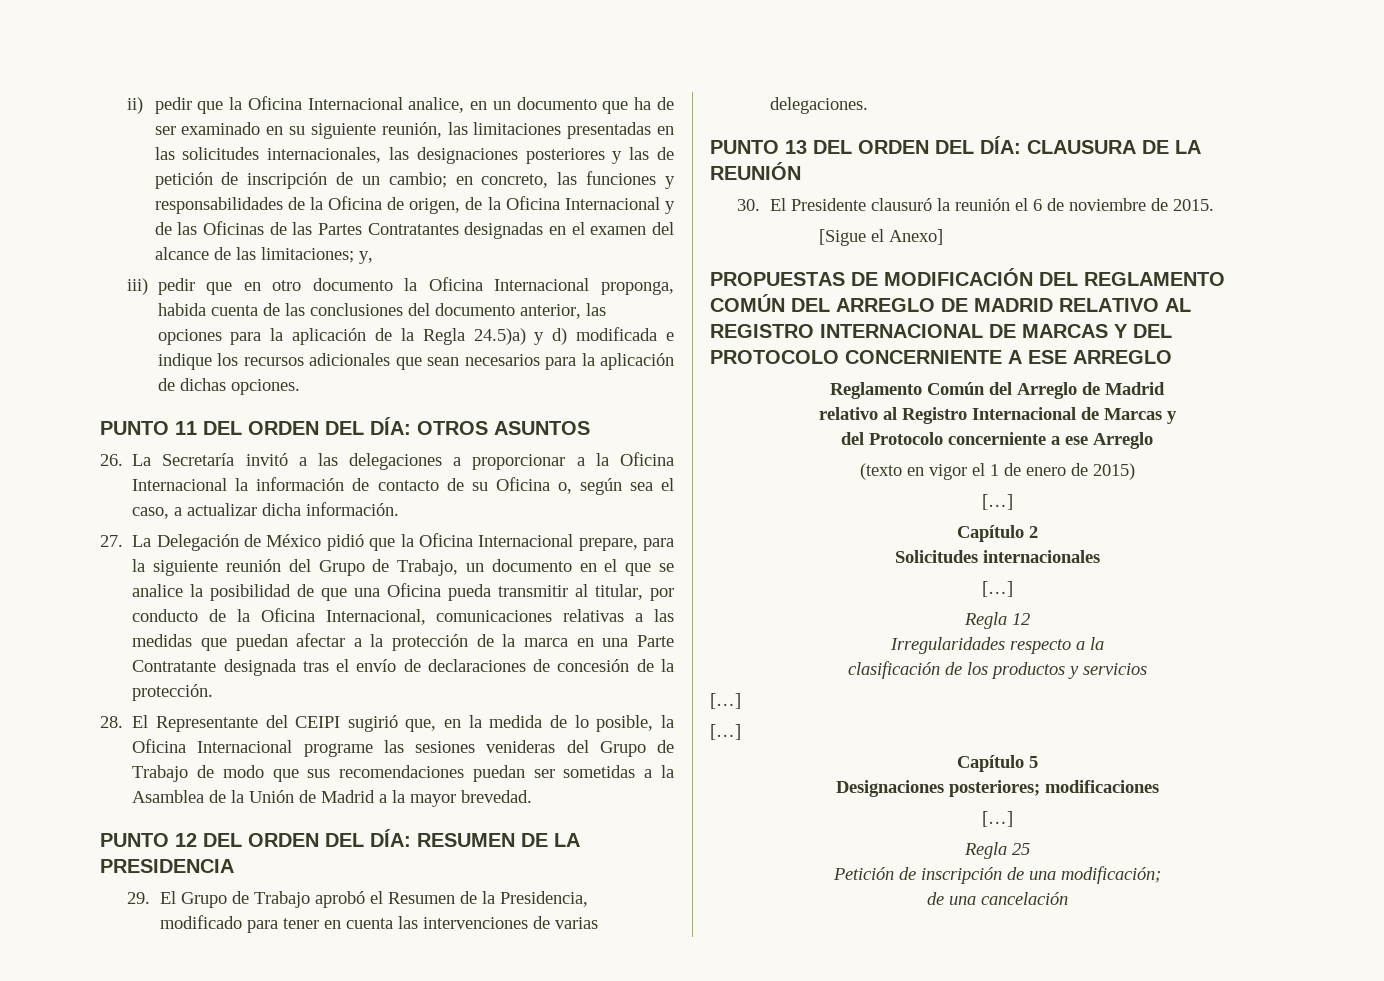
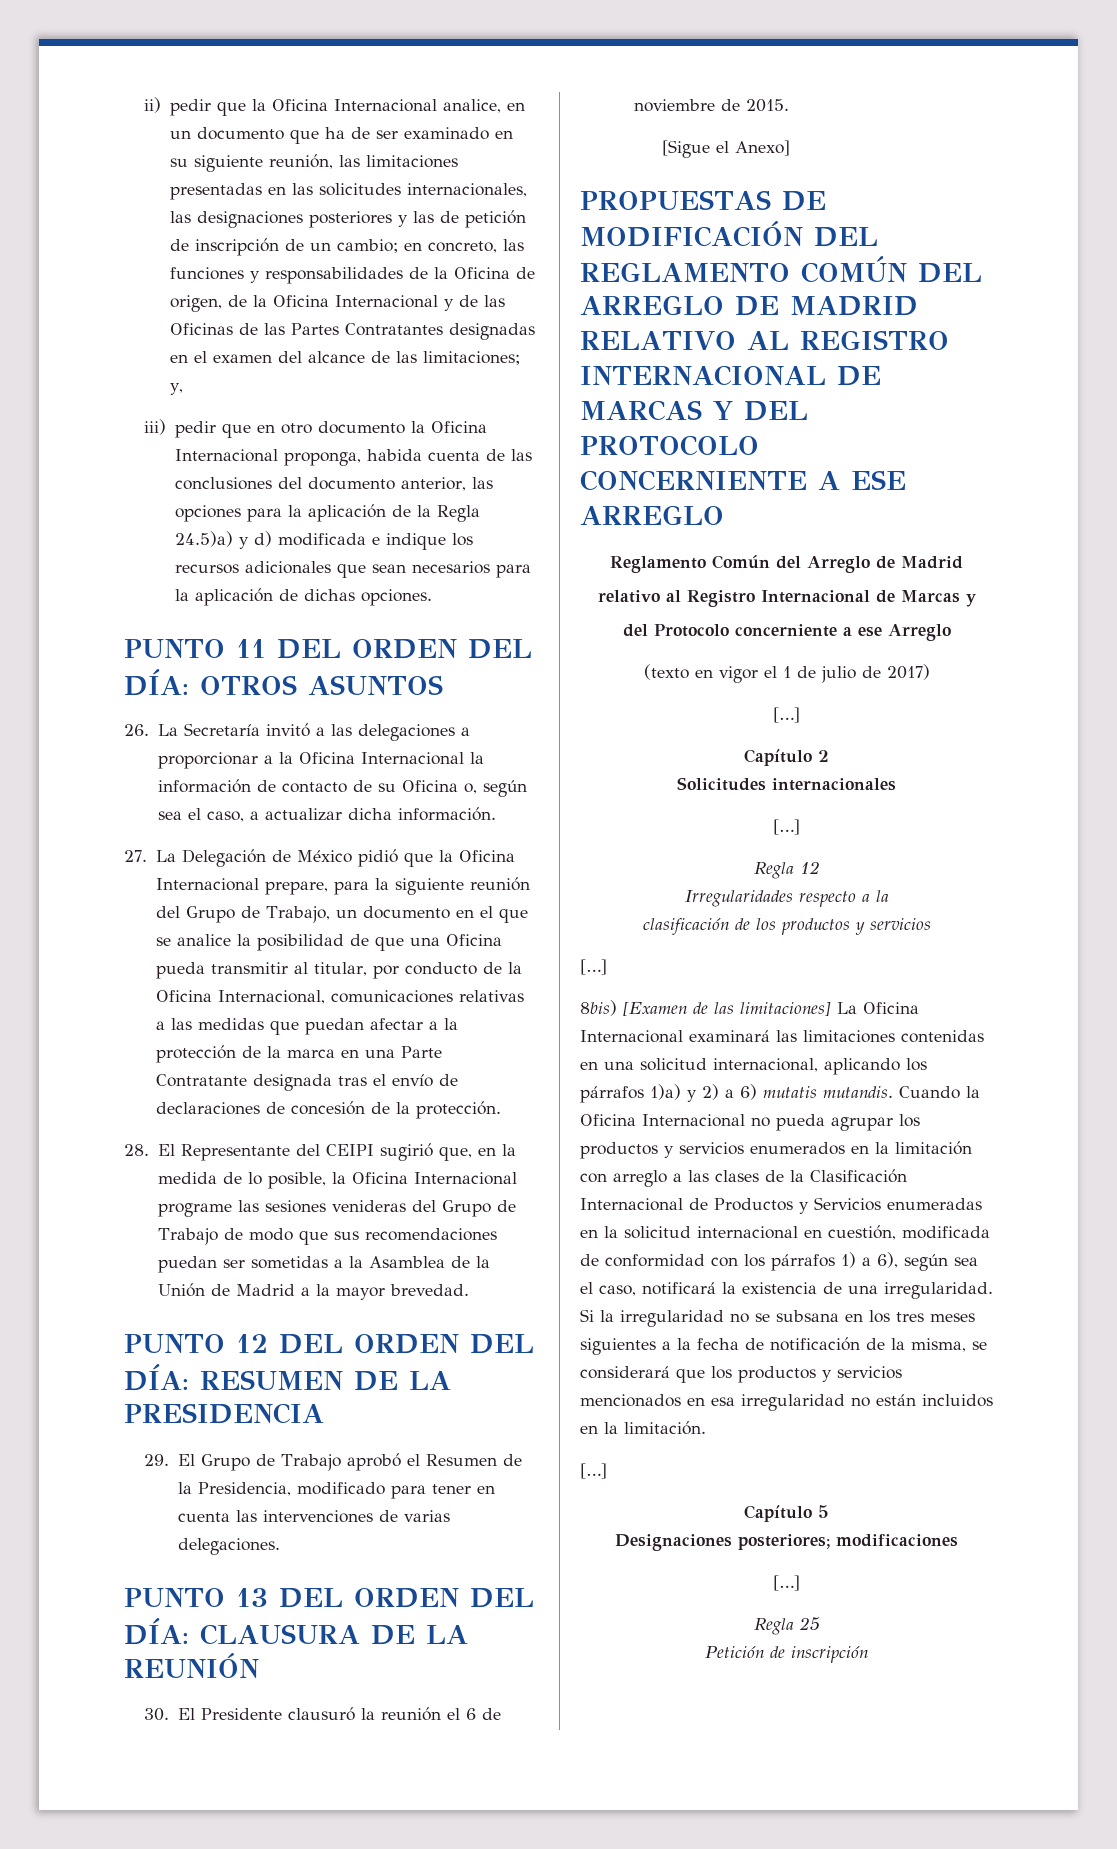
[1025,463,1135,480] enero de 2015) -> [820,664,930,683] julio de 2017)
(741, 701) none -> [580,1000,919,1016] [580,1030,984,1043] [580,1058,927,1075] [580,1084,980,1103] [580,1114,920,1131] [580,1141,972,1159] [580,1169,907,1187] [580,1197,982,1214] [580,1225,990,1240] [580,1252,978,1271] [580,1282,993,1299] [580,1309,975,1327] [580,1337,987,1355] [580,1366,902,1383] [580,1394,993,1411] [580,1421,706,1435] // 8bis) [Examen de las limitaciones] La Oficina Internacional examinará las limitaciones contenidas en una solicitud internacional, aplicando los párrafos 1)a) y 2) a 6) mutatis mutandis. Cuando la Oficina Internacional no pueda agrupar los productos y servicios enumerados en la limitación con arreglo a las clases de la Clasificación Internacional de Productos y Servicios enumeradas en la solicitud internacional en cuestión, modificada de conformidad con los párrafos 1) a 6), según sea el caso, notificará la existencia de una irregularidad. Si la irregularidad no se subsana en los tres meses siguientes a la fecha de notificación de la misma, se considerará que los productos y servicios mencionados en esa irregularidad no están incluidos en la limitación.
[1006,866,1161,884] [926,892,1068,905] de una modificación; // de una cancelación -> (868, 1654) none

